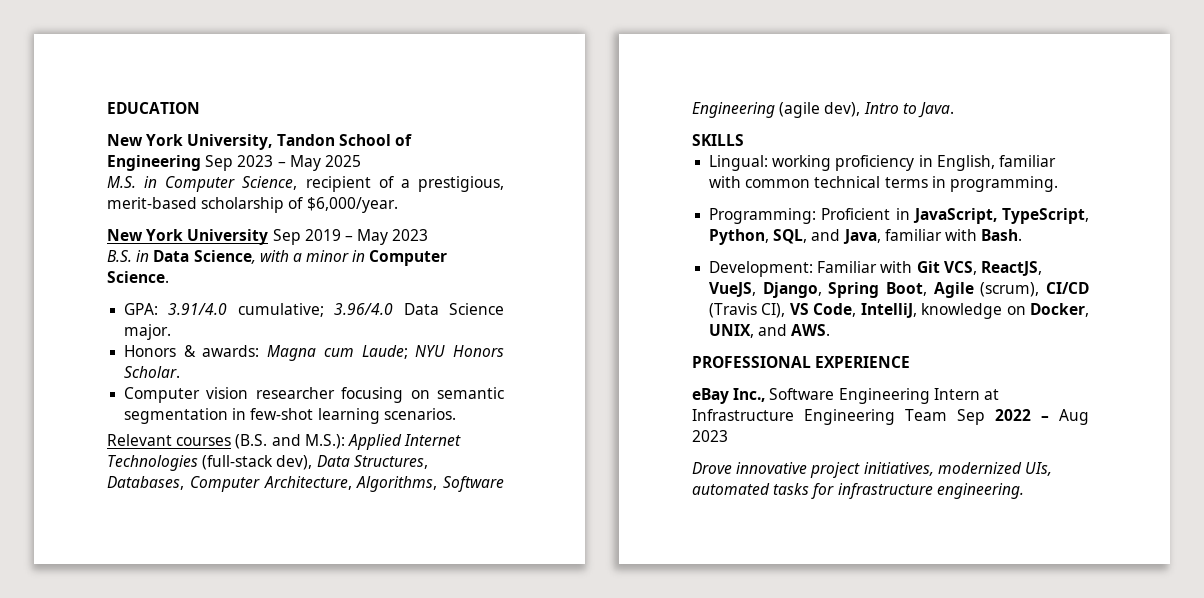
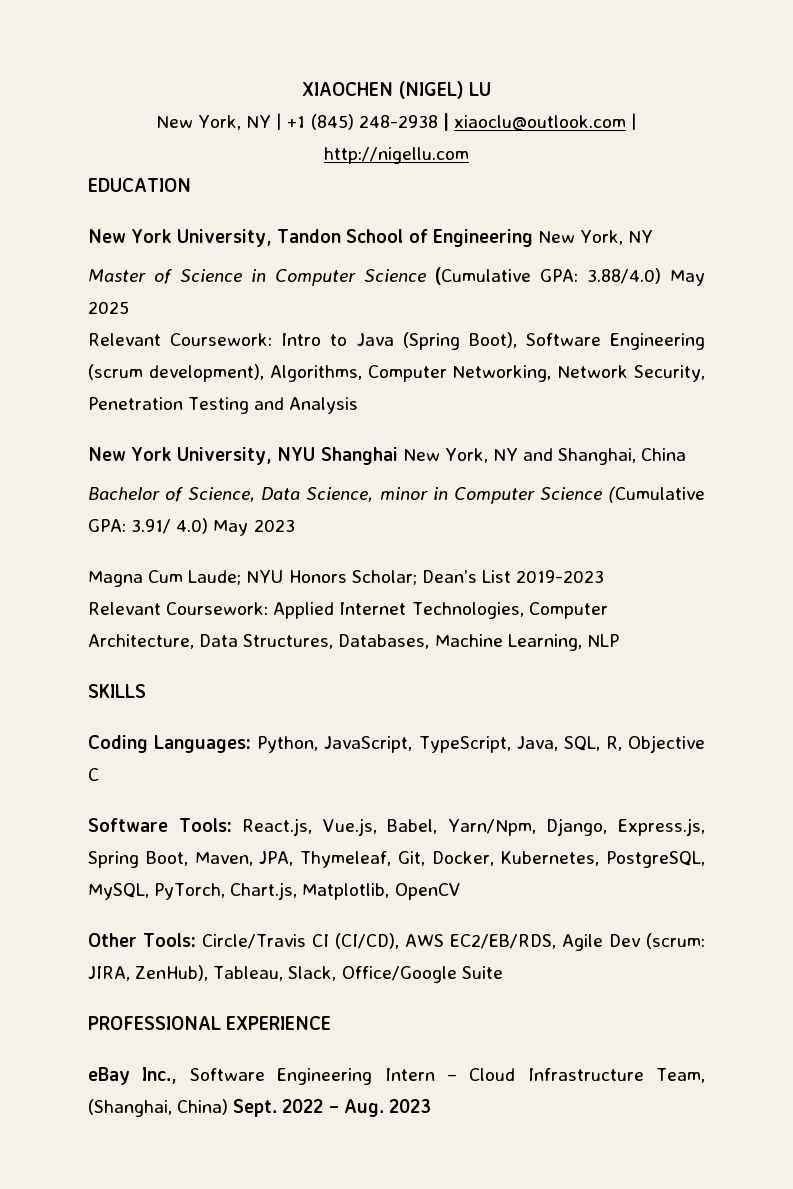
(107, 108) none -> [302,81,491,99] [155,113,638,131] [324,147,470,164] XIAOCHEN (NIGEL) LU // New York, NY | +1 (845) 248-2938 | xiaoclu@outlook.com | http://nigellu.com //
[205,155,361,171] [107,176,505,192] [107,197,398,213] [107,229,429,245] [107,250,448,266] [107,271,169,283] [124,303,504,317] [124,324,172,340] [124,345,504,361] [124,366,181,378] [124,387,504,403] [124,408,456,424] [107,434,462,450] [107,455,428,471] [107,476,504,492] [692,102,954,118] [692,134,744,146] [709,155,1056,171] [709,176,1058,192] [709,208,1089,224] [709,229,1023,245] [709,261,1042,277] [709,282,1089,298] [709,303,1089,319] [709,324,831,338] Sep 2023 – May 2025 // M.S. in Computer Science, recipient of a prestigious, merit-based scholarship of $6,000/year. // New York University Sep 2019 – May 2023 // B.S. in Data Science, with a minor in Computer Science. // GPA: 3.91/4.0 cumulative; 3.96/4.0 Data Science major. // Honors & awards: Magna cum Laude; NYU Honors Scholar. // Computer vision researcher focusing on semantic segmentation in few-shot learning scenarios. // Relevant courses (B.S. and M.S.): Applied Internet Technologies (full-stack dev), Data Structures, Databases, Computer Architecture, Algorithms, Software Engineering (agile dev), Intro to Java. // SKILLS // Lingual: working proficiency in English, familiar with common technical terms in programming. // Programming: Proficient in JavaScript, TypeScript, Python, SQL, and Java, familiar with Bash. // Development: Familiar with Git VCS, ReactJS, VueJS, Django, Spring Boot, Agile (scrum), CI/CD (Travis CI), VS Code, IntelliJ, knowledge on Docker, UNIX, and AWS. -> [537,230,654,245] [88,267,706,286] [88,301,129,314] [88,332,705,350] [88,364,705,382] [88,397,359,414] [88,447,687,465] [88,486,706,504] [88,518,295,536] [88,570,605,587] [88,602,608,619] [88,634,619,651] [88,684,146,698] [88,735,705,753] [88,768,99,781] [88,818,706,836] [88,851,705,868] [88,882,461,900] [88,933,705,951] [88,965,503,983] New York, NY // Master of Science in Computer Science (Cumulative GPA: 3.88/4.0) May 2025 // Relevant Coursework: Intro to Java (Spring Boot), Software Engineering (scrum development), Algorithms, Computer Networking, Network Security, Penetration Testing and Analysis // New York University, NYU Shanghai New York, NY and Shanghai, China // Bachelor of Science, Data Science, minor in Computer Science (Cumulative GPA: 3.91/ 4.0) May 2023 // Magna Cum Laude; NYU Honors Scholar; Dean’s List 2019-2023 // Relevant Coursework: Applied Internet Technologies, Computer Architecture, Data Structures, Databases, Machine Learning, NLP // SKILLS // Coding Languages: Python, JavaScript, TypeScript, Java, SQL, R, Objective C // Software Tools: React.js, Vue.js, Babel, Yarn/Npm, Django, Express.js, Spring Boot, Maven, JPA, Thymeleaf, Git, Docker, Kubernetes, PostgreSQL, MySQL, PyTorch, Chart.js, Matplotlib, OpenCV // Other Tools: Circle/Travis CI (CI/CD), AWS EC2/EB/RDS, Agile Dev (scrum: JIRA, ZenHub), Tableau, Slack, Office/Google Suite
[983,389,999,400] [692,409,985,425] at Infrastructure Engineering Team Sep -> [446,1068,706,1083] [88,1099,278,1117] – Cloud Infrastructure Team, (Shanghai, China) Sept.
[1059,409,1089,425] [692,430,728,442] [692,462,1052,478] [692,483,1024,499] Aug 2023 // Drove innovative project initiatives, modernized UIs, automated tasks for infrastructure engineering. -> [343,1099,431,1117] Aug. 2023

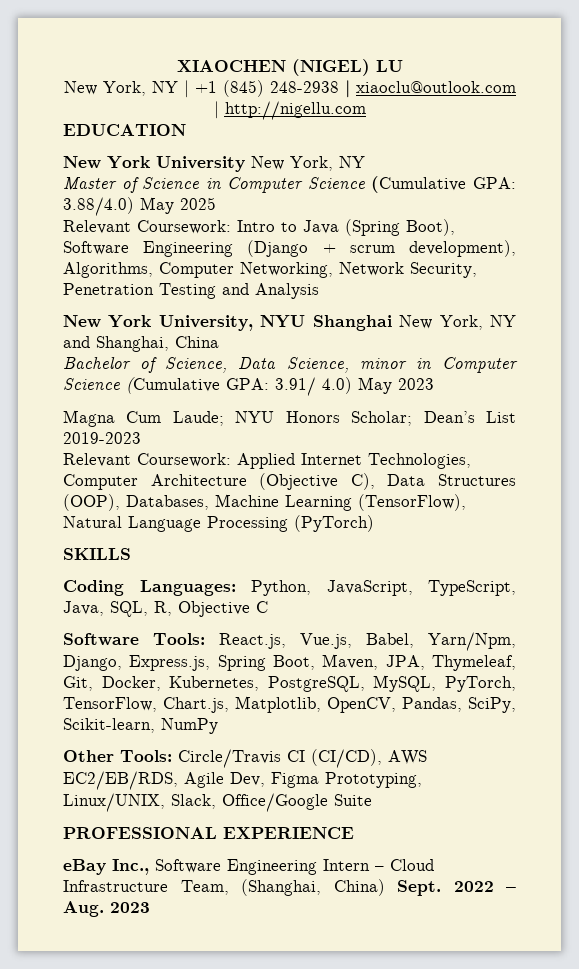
[177,229,533,247] University, Tandon School of Engineering -> [156,156,245,172] University
[88,364,143,380] (scrum -> [247,240,395,257] (Django + scrum
[88,634,619,651] Architecture, Data Structures, Databases, Machine Learning, NLP -> [150,473,516,490] [63,494,466,511] [63,515,374,532] Architecture (Objective C), Data Structures (OOP), Databases, Machine Learning (TensorFlow), Natural Language Processing (PyTorch)
(226, 891) none -> [63,697,157,712] TensorFlow,
[394,883,461,900] OpenCV -> [327,697,516,713] [63,718,218,734] OpenCV, Pandas, SciPy, Scikit-learn, NumPy
[608,933,705,949] [88,965,284,981] Dev (scrum: JIRA, ZenHub), Tableau, -> [230,772,422,788] [63,793,165,812] Dev, Figma Prototyping, Linux/UNIX,

